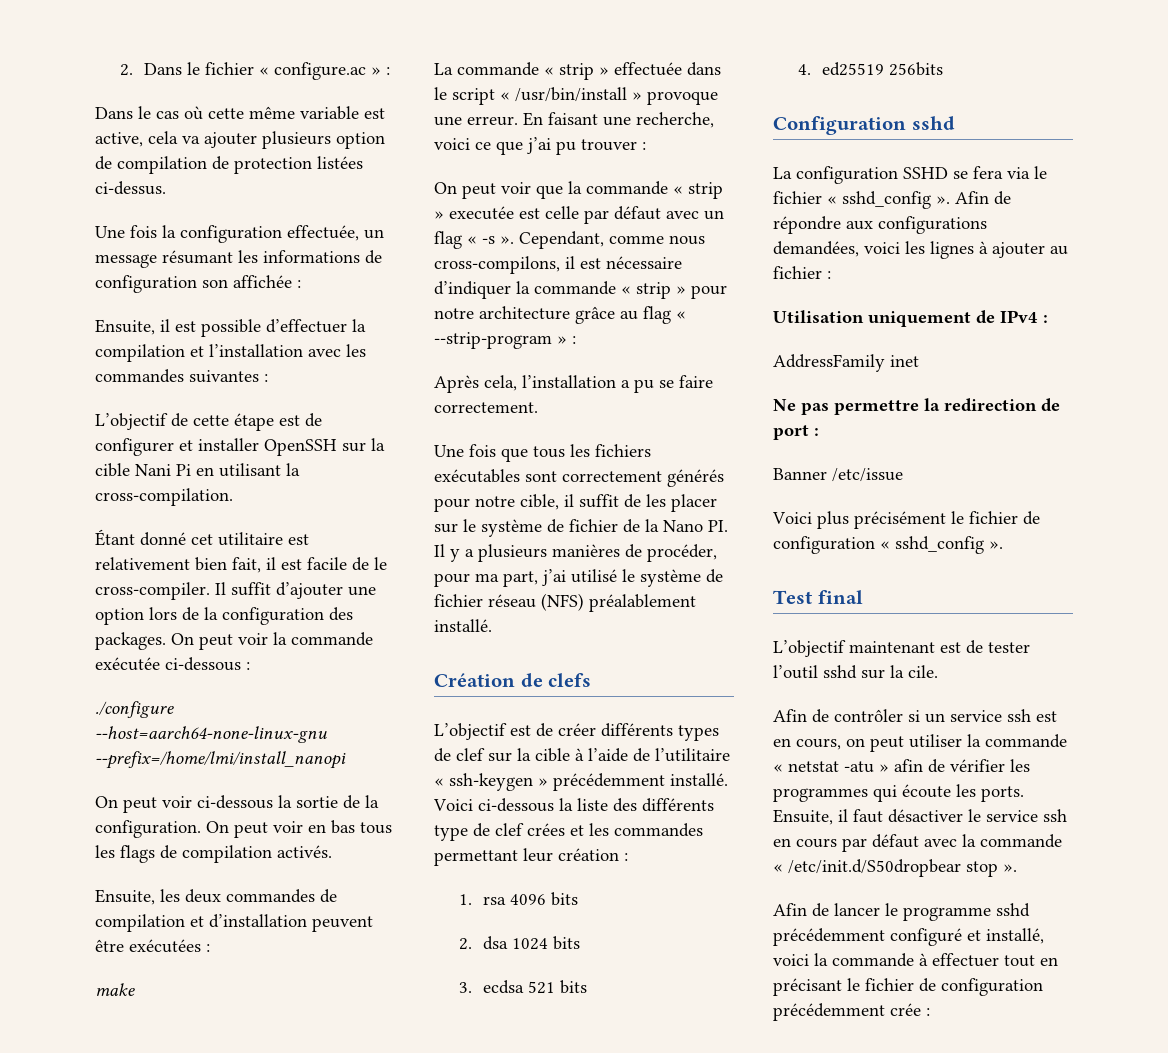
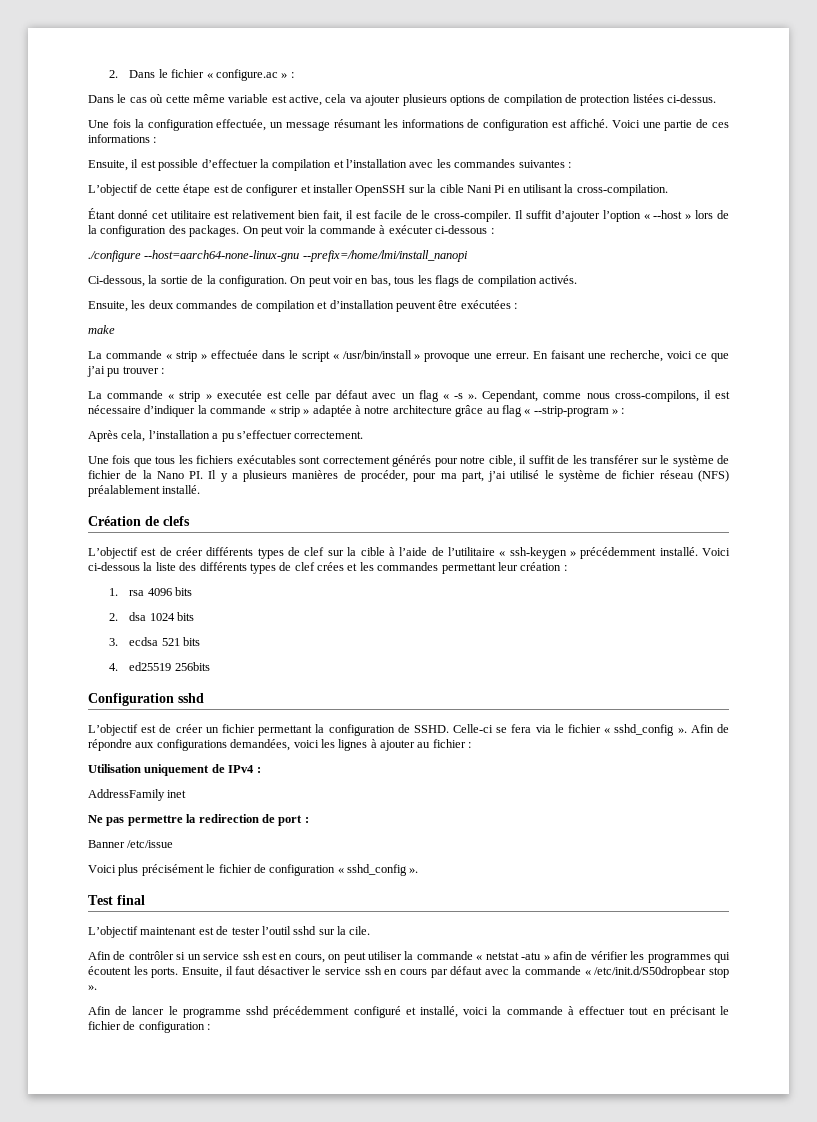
[336,132,385,149] option -> [449,95,485,106] options
[202,275,292,288] son affichée -> [552,119,730,131] [88,134,150,143] est affiché. Voici une partie de ces informations
[348,586,376,596] [95,608,144,625] une option -> [602,210,692,222] l’option « --host »
[95,657,160,671] exécutée -> [379,225,433,234] à exécuter
[95,795,273,813] On peut voir ci-dessous -> [88,275,145,287] Ci-dessous,
[331,820,355,834] bas -> [370,275,391,287] bas,
[434,181,582,199] On peut voir que la -> [88,391,102,399] La
[691,285,727,299] pour -> [312,405,361,417] adaptée à
[659,375,713,388] se faire -> [236,430,292,439] s’effectuer
[671,494,717,512] placer -> [590,455,640,464] transférer
[434,825,468,841] type -> [249,563,276,574] types
[773,166,948,184] La configuration SSHD -> [88,724,494,736] L’objectif est de créer un fichier permettant la configuration de SSHD. Celle-ci
[902,784,951,798] écoute -> [88,966,131,975] écoutent
[773,1003,921,1021] précédemment crée -> (205, 1027) none

